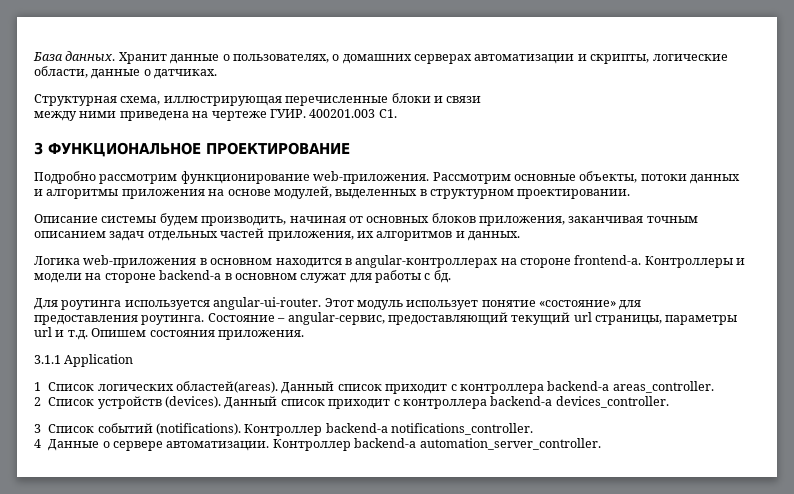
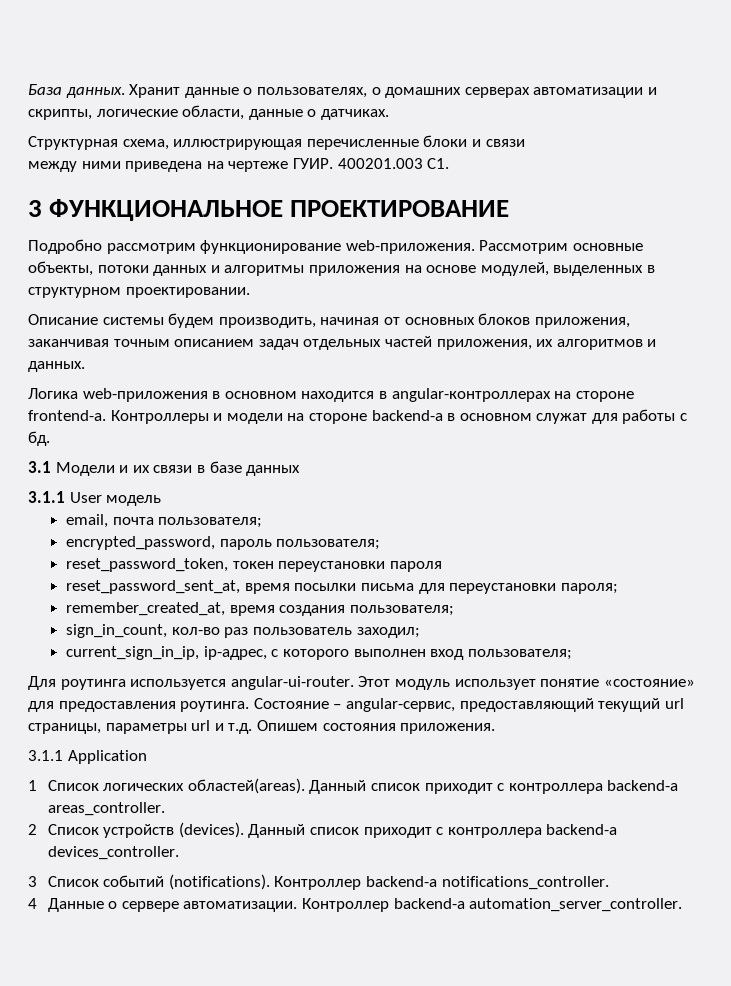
(451, 276) none -> [28,461,301,476] [28,491,162,506] [66,514,263,528] [66,536,381,550] [66,558,443,572] [66,580,618,594] [66,602,455,616] [66,624,420,638] [66,646,572,660] // 3.1 Модели и их связи в базе данных // 3.1.1 User модель // email, почта пользователя; // encrypted_password, пароль пользователя; // reset_password_token, токен переустановки пароля // reset_password_sent_at, время посылки письма для переустановки пароля; // remember_created_at, время создания пользователя; // sign_in_count, кол-во раз пользователь заходил; // current_sign_in_ip, ip-адрес, с которого выполнен вход пользователя;

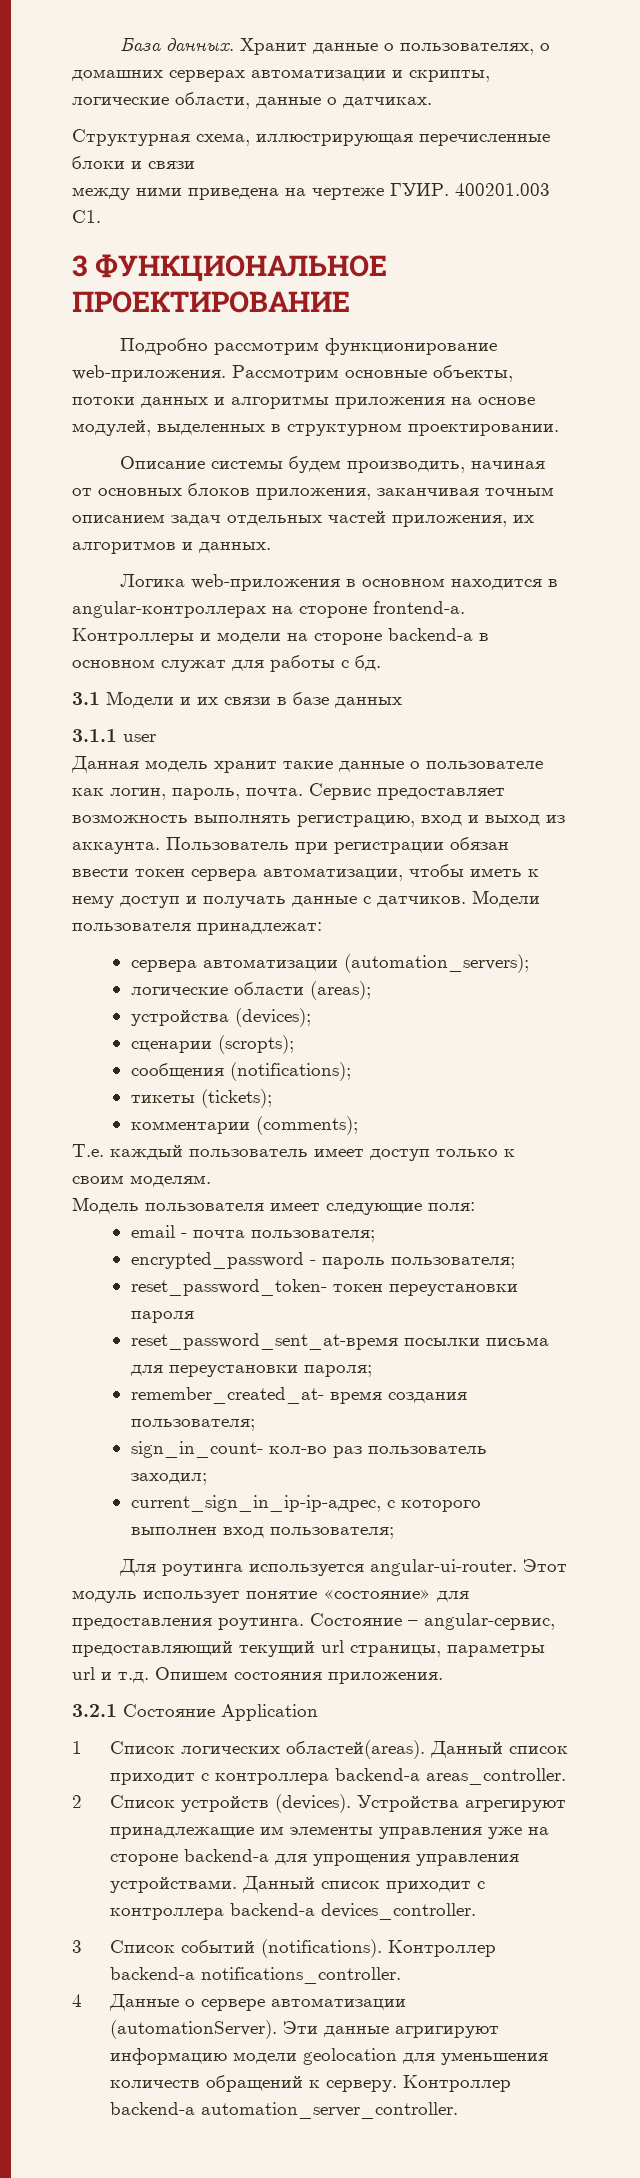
[69,492,102,503] User -> [123,734,156,742] [71,756,139,773] user // Данная
[66,514,109,528] // email, -> [214,761,543,773] [72,783,505,800] [72,814,565,827] [72,837,509,854] [72,864,539,881] [72,890,540,908] [72,922,322,935] [130,954,529,973] [130,981,371,1000] [130,1008,311,1027] [130,1035,294,1054] [130,1062,351,1081] [130,1089,272,1108] [130,1116,358,1135] [72,1144,515,1161] [72,1175,211,1187] [72,1197,475,1215] [130,1225,187,1238] хранит такие данные о пользователе как логин, пароль, почта. Сервис предоставляет возможность выполнять регистрацию, вход и выход из аккаунта. Пользователь при регистрации обязан ввести токен сервера автоматизации, чтобы иметь к нему доступ и получать данные с датчиков. Модели пользователя принадлежат: // сервера автоматизации (automation_servers); // логические области (areas); // устройства (devices); // сценарии (scropts); // сообщения (notifications); // тикеты (tickets); // комментарии (comments); // Т.е. каждый пользователь имеет доступ только к своим моделям. // Модель пользователя имеет следующие поля: // email -
[66,536,216,550] encrypted_password, -> [130,1252,316,1269] encrypted_password -
[66,558,229,572] reset_password_token, -> [130,1279,327,1296] reset_password_token-
[66,580,290,594] reset_password_sent_at, время -> [130,1333,398,1350] reset_password_sent_at-время
[66,602,226,616] remember_created_at, -> [130,1387,324,1404] remember_created_at-
[66,624,168,638] sign_in_count, -> [130,1441,263,1458] sign_in_count-
[66,646,267,660] current_sign_in_ip, ip-адрес, -> [130,1495,381,1512] current_sign_in_ip-ip-адрес,
[28,750,63,761] 3.1.1 -> [72,1704,215,1717] 3.2.1 Состояние
(244, 830) none -> [356,1795,566,1812] [109,1826,549,1839] [109,1849,519,1866] [109,1877,237,1893] Устройства агрегируют принадлежащие им элементы управления уже на стороне backend-а для упрощения управления устройствами.
[183,901,298,912] автоматизации. -> [270,1998,406,2010] [109,2020,499,2039] [109,2048,548,2065] [109,2075,397,2092] автоматизации (automationServer). Эти данные агригируют информацию модели geolocation для уменьшения количеств обращений к серверу.

